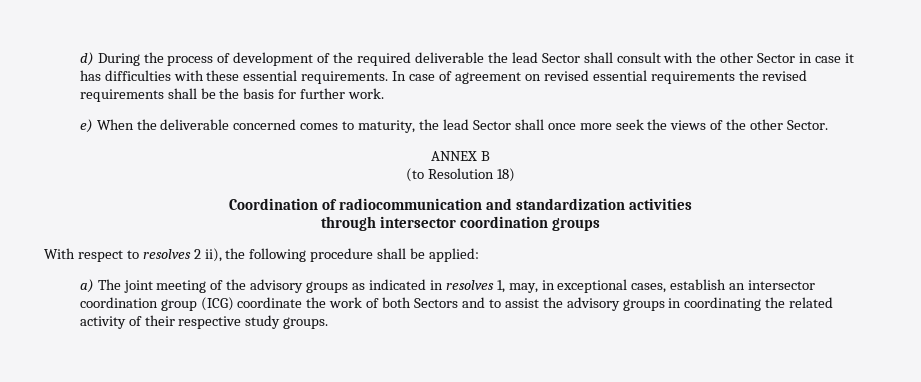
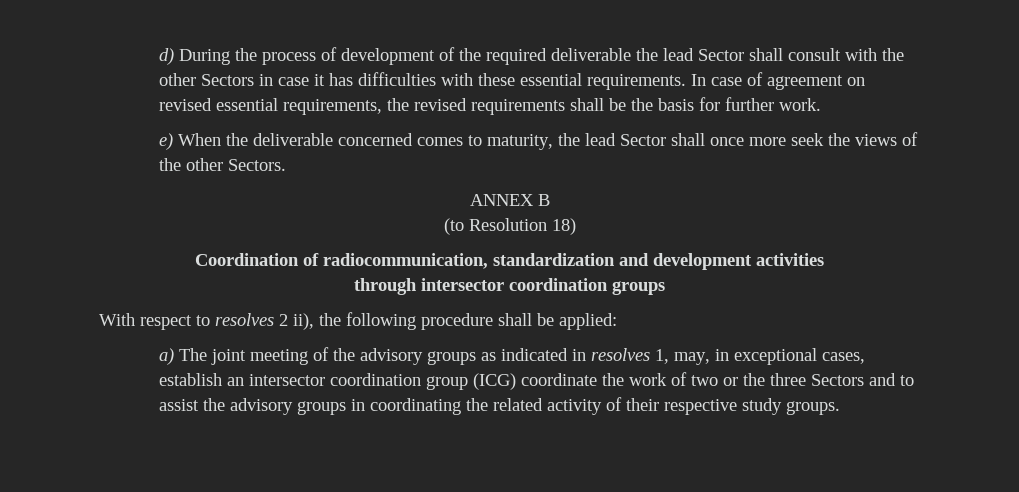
[757,53,796,63] Sector -> [200,74,254,86] Sectors
[650,71,735,84] requirements -> [282,99,382,115] requirements,
[787,120,829,130] Sector. -> [227,159,286,171] Sectors.
[339,198,625,210] radiocommunication and standardization -> [323,253,752,270] radiocommunication, standardization and development
[382,297,412,308] both -> [690,373,806,386] two or the three

